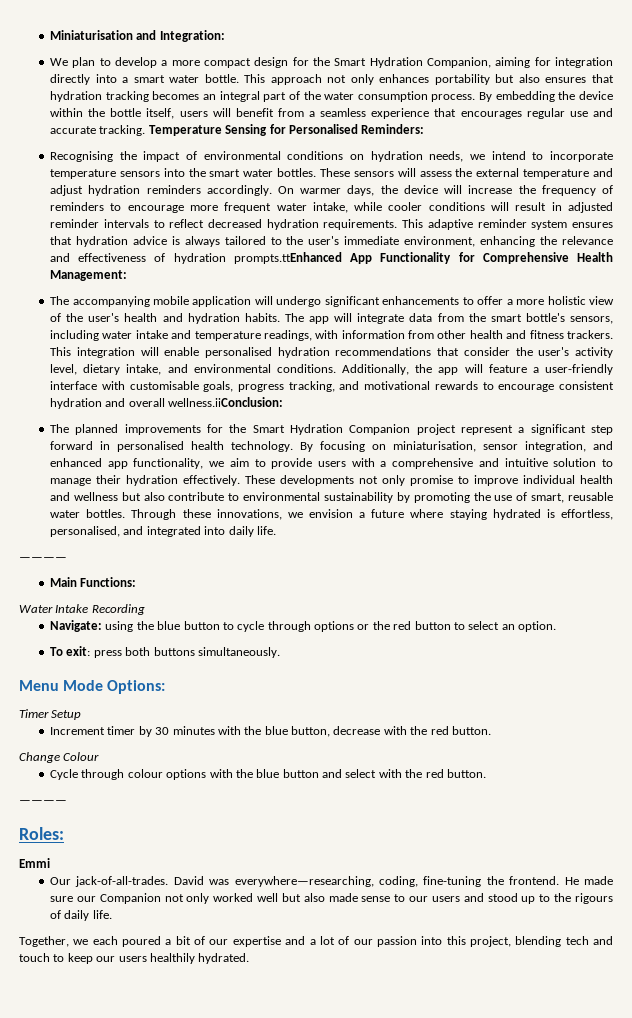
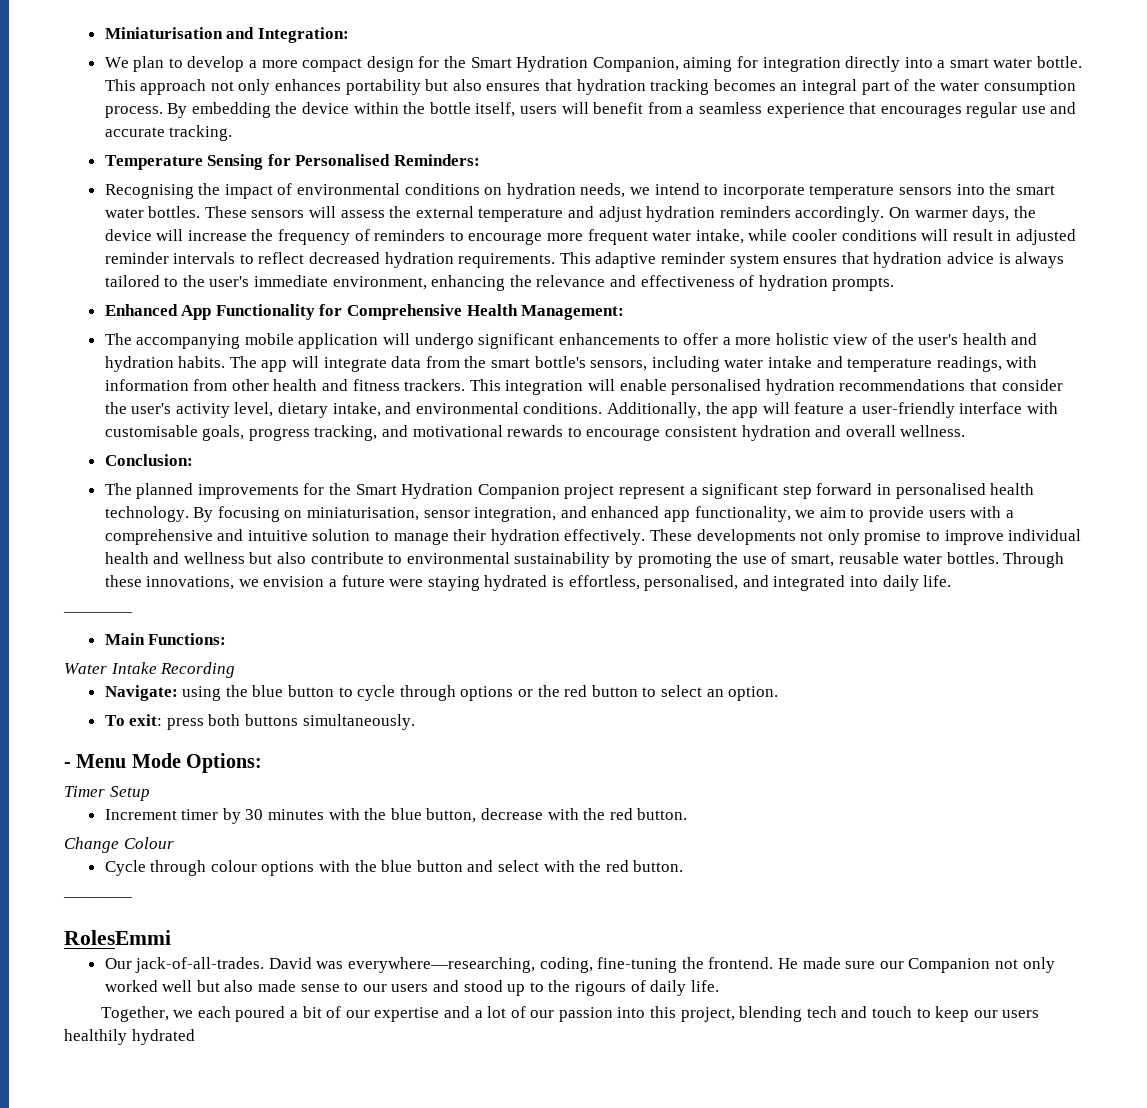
(146, 130) none -> (233, 133) //
[233,252,342,264] prompts.ttEnhanced -> [832,277,895,291] [104,304,178,316] prompts. // Enhanced
[168,397,284,407] wellness.iiConclusion: -> [900,425,966,437] [104,454,193,466] wellness. // Conclusion:
[410,509,444,518] where -> [389,579,424,587] were
(280, 652) none -> [64,762,71,768] -
[19,827,64,840] [19,858,50,868] Roles: // Emmi -> [64,930,171,945] RolesEmmi
[198,953,250,964] hydrated. -> [131,1029,195,1045] hydrated

